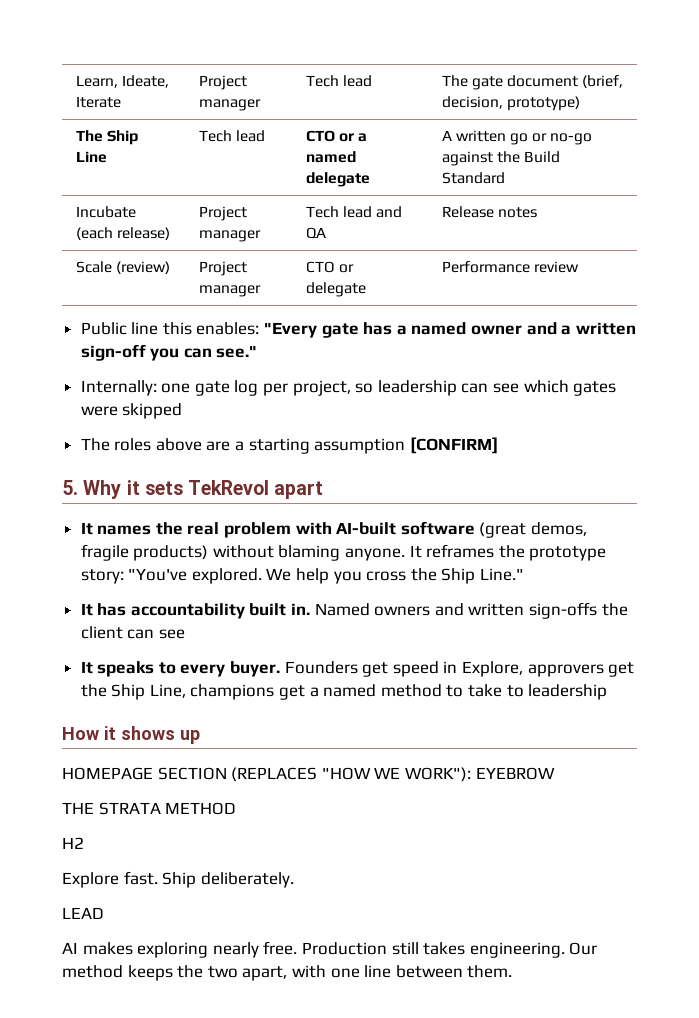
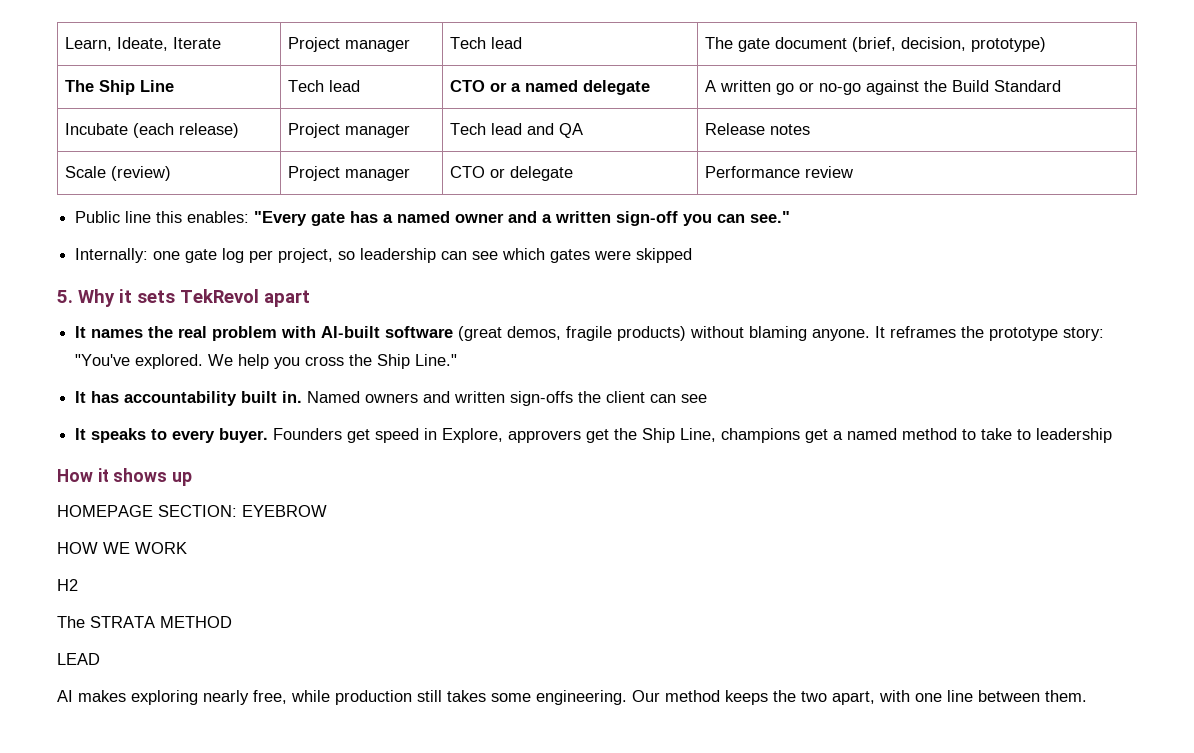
[80,437,498,454] // The roles above are a starting assumption [CONFIRM] -> (693, 255) none
[157,767,555,782] [62,802,237,815] [62,837,84,849] [62,871,294,888] SECTION (REPLACES "HOW WE WORK"): EYEBROW // THE STRATA METHOD // H2 // Explore fast. Ship deliberately. -> [158,505,327,517] [57,542,187,554] [57,579,78,591] [57,616,232,628] SECTION: EYEBROW // HOW WE WORK // H2 // The STRATA METHOD
[263,941,387,955] free. Production -> [253,690,412,705] free, while production
(466, 948) none -> [491,693,531,702] some

